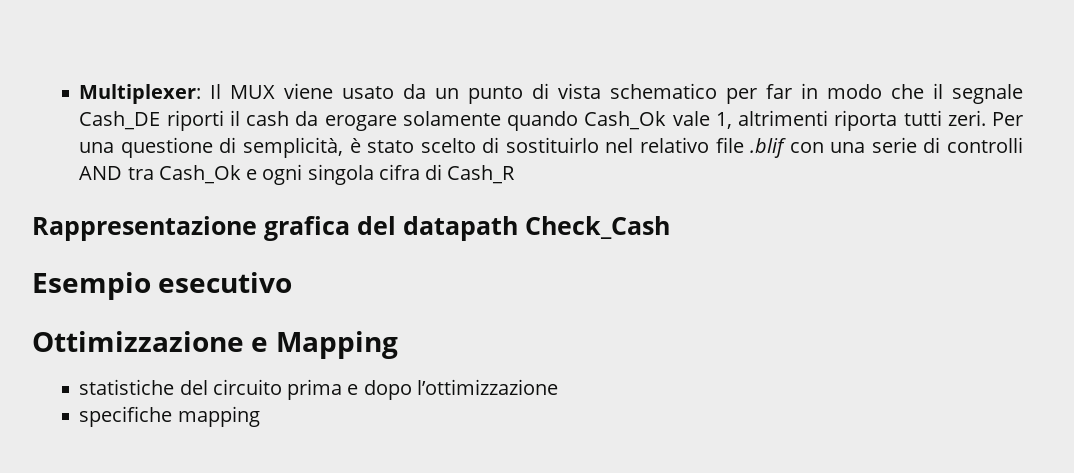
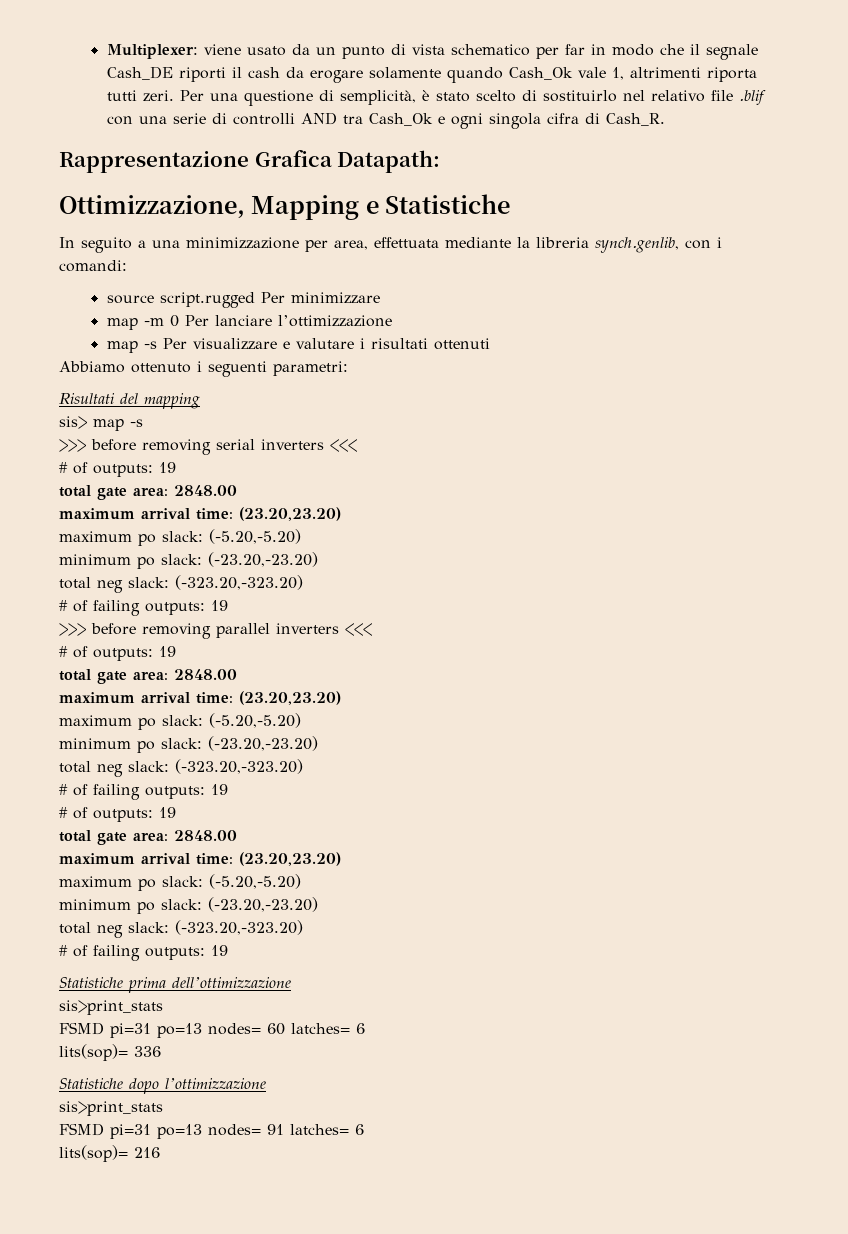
[210,84,276,99] Il MUX -> (198, 51) none
[447,165,516,184] Cash_R -> [605,113,665,126] Cash_R.
[264,216,670,241] [32,272,293,300] [32,331,398,359] [79,379,558,400] [79,406,260,427] grafica del datapath Check_Cash // Esempio esecutivo // Ottimizzazione e Mapping // statistiche del circuito prima e dopo l’ottimizzazione // specifiche mapping -> [254,150,441,173] [59,194,511,220] [59,237,722,253] [59,260,127,272] [106,292,380,308] [106,315,392,330] [106,338,490,353] [59,361,348,377] [59,393,200,409] [59,416,143,431] [59,439,357,455] [59,462,176,477] [59,485,237,500] [59,507,341,521] [59,529,301,546] [59,552,318,569] [59,575,303,593] [59,600,228,616] [59,623,372,639] [59,646,176,661] [59,669,237,684] [59,691,341,705] [59,713,301,730] [59,736,318,753] [59,759,303,777] [59,784,228,800] [59,807,176,822] [59,830,237,845] [59,852,341,866] [59,874,301,891] [59,897,318,914] [59,920,303,938] [59,945,228,961] [59,977,291,993] [59,1000,163,1015] [59,1022,365,1038] [59,1044,161,1061] [59,1078,266,1094] [59,1101,163,1116] [59,1123,364,1139] [59,1145,160,1162] Grafica Datapath: // Ottimizzazione, Mapping e Statistiche // In seguito a una minimizzazione per area, effettuata mediante la libreria synch.genlib, con i comandi: // source script.rugged Per minimizzare // map -m 0 Per lanciare l’ottimizzazione // map -s Per visualizzare e valutare i risultati ottenuti // Abbiamo ottenuto i seguenti parametri: // Risultati del mapping // sis> map -s // >>> before removing serial inverters <<< // # of outputs: 19 // total gate area: 2848.00 // maximum arrival time: (23.20,23.20) // maximum po slack: (-5.20,-5.20) // minimum po slack: (-23.20,-23.20) // total neg slack: (-323.20,-323.20) // # of failing outputs: 19 // >>> before removing parallel inverters <<< // # of outputs: 19 // total gate area: 2848.00 // maximum arrival time: (23.20,23.20) // maximum po slack: (-5.20,-5.20) // minimum po slack: (-23.20,-23.20) // total neg slack: (-323.20,-323.20) // # of failing outputs: 19 // # of outputs: 19 // total gate area: 2848.00 // maximum arrival time: (23.20,23.20) // maximum po slack: (-5.20,-5.20) // minimum po slack: (-23.20,-23.20) // total neg slack: (-323.20,-323.20) // # of failing outputs: 19 // Statistiche prima dell’ottimizzazione // sis>print_stats // FSMD pi=31 po=13 nodes= 60 latches= 6 // lits(sop)= 336 // Statistiche dopo l’ottimizzazione // sis>print_stats // FSMD pi=31 po=13 nodes= 91 latches= 6 // lits(sop)= 216

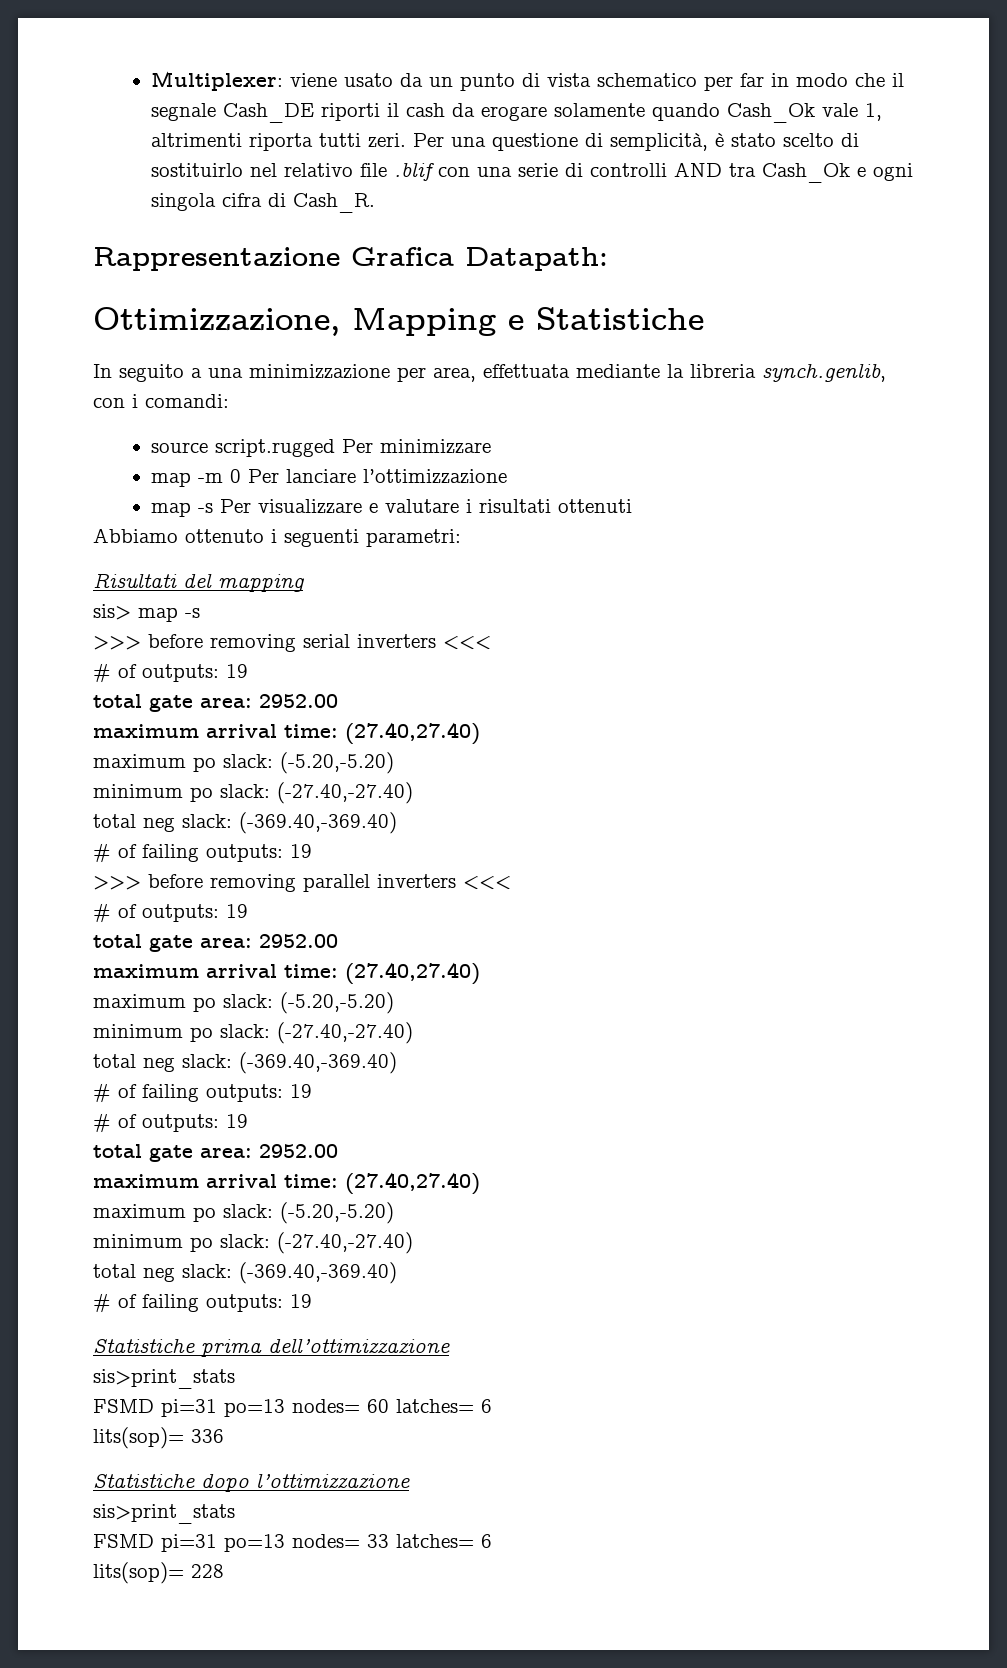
[174,485,237,496] [59,507,341,521] [59,529,301,546] [59,552,318,569] [59,575,303,593] 2848.00 // maximum arrival time: (23.20,23.20) // maximum po slack: (-5.20,-5.20) // minimum po slack: (-23.20,-23.20) // total neg slack: (-323.20,-323.20) -> [259,694,338,708] [93,722,480,745] [93,752,394,774] [93,782,413,804] [93,812,397,834] 2952.00 // maximum arrival time: (27.40,27.40) // maximum po slack: (-5.20,-5.20) // minimum po slack: (-27.40,-27.40) // total neg slack: (-369.40,-369.40)
[174,669,237,680] [59,691,341,705] [59,713,301,730] [59,736,318,753] [59,759,303,777] 2848.00 // maximum arrival time: (23.20,23.20) // maximum po slack: (-5.20,-5.20) // minimum po slack: (-23.20,-23.20) // total neg slack: (-323.20,-323.20) -> [259,934,338,948] [93,962,480,985] [93,992,394,1014] [93,1022,413,1044] [93,1052,397,1074] 2952.00 // maximum arrival time: (27.40,27.40) // maximum po slack: (-5.20,-5.20) // minimum po slack: (-27.40,-27.40) // total neg slack: (-369.40,-369.40)
[174,830,237,841] [59,852,341,866] [59,874,301,891] [59,897,318,914] [59,920,303,938] 2848.00 // maximum arrival time: (23.20,23.20) // maximum po slack: (-5.20,-5.20) // minimum po slack: (-23.20,-23.20) // total neg slack: (-323.20,-323.20) -> [259,1144,338,1158] [93,1172,480,1195] [93,1202,394,1224] [93,1232,413,1254] [93,1262,397,1284] 2952.00 // maximum arrival time: (27.40,27.40) // maximum po slack: (-5.20,-5.20) // minimum po slack: (-27.40,-27.40) // total neg slack: (-369.40,-369.40)
[267,1124,364,1135] [59,1145,160,1162] 91 latches= 6 // lits(sop)= 216 -> [367,1534,492,1548] [93,1562,224,1584] 33 latches= 6 // lits(sop)= 228

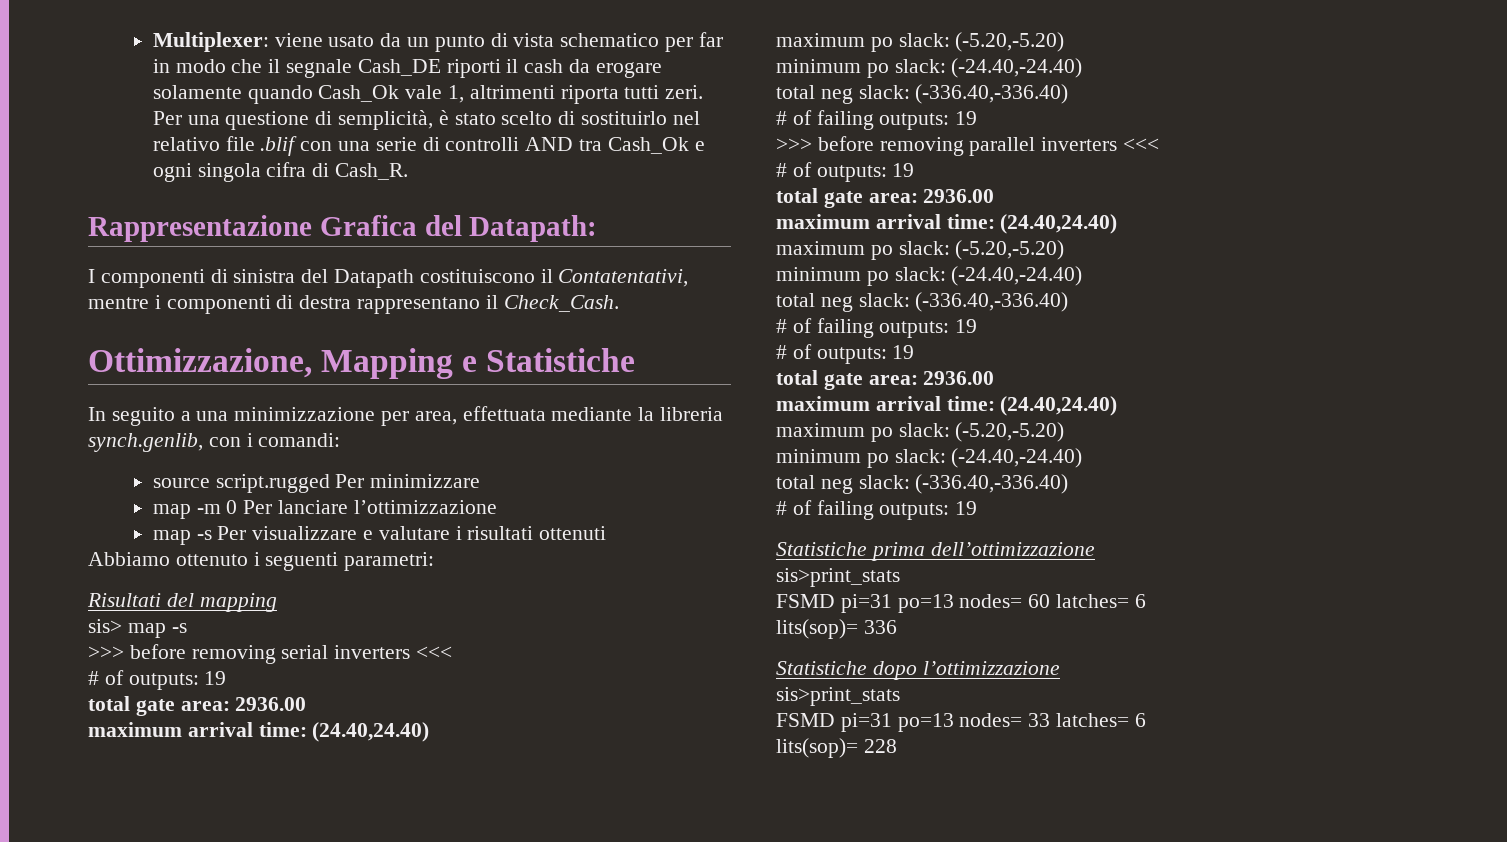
(454, 256) none -> [424,215,462,236] del
(608, 259) none -> [88,269,689,288] [88,295,619,314] // I componenti di sinistra del Datapath costituiscono il Contatentativi, mentre i componenti di destra rappresentano il Check_Cash.
[259,694,338,708] [93,722,480,745] [93,752,394,774] [93,782,413,804] [93,812,397,834] 2952.00 // maximum arrival time: (27.40,27.40) // maximum po slack: (-5.20,-5.20) // minimum po slack: (-27.40,-27.40) // total neg slack: (-369.40,-369.40) -> [235,697,307,711] [88,722,430,742] [776,32,1065,52] [776,58,1083,78] [776,84,1069,104] 2936.00 // maximum arrival time: (24.40,24.40) // maximum po slack: (-5.20,-5.20) // minimum po slack: (-24.40,-24.40) // total neg slack: (-336.40,-336.40)
[259,934,338,948] [93,962,480,985] [93,992,394,1014] [93,1022,413,1044] [93,1052,397,1074] 2952.00 // maximum arrival time: (27.40,27.40) // maximum po slack: (-5.20,-5.20) // minimum po slack: (-27.40,-27.40) // total neg slack: (-369.40,-369.40) -> [923,189,995,203] [776,214,1118,234] [776,240,1065,260] [776,266,1083,286] [776,292,1069,312] 2936.00 // maximum arrival time: (24.40,24.40) // maximum po slack: (-5.20,-5.20) // minimum po slack: (-24.40,-24.40) // total neg slack: (-336.40,-336.40)
[259,1144,338,1158] [93,1172,480,1195] [93,1202,394,1224] [93,1232,413,1254] [93,1262,397,1284] 2952.00 // maximum arrival time: (27.40,27.40) // maximum po slack: (-5.20,-5.20) // minimum po slack: (-27.40,-27.40) // total neg slack: (-369.40,-369.40) -> [923,371,995,385] [776,396,1118,416] [776,422,1065,442] [776,448,1083,468] [776,474,1069,494] 2936.00 // maximum arrival time: (24.40,24.40) // maximum po slack: (-5.20,-5.20) // minimum po slack: (-24.40,-24.40) // total neg slack: (-336.40,-336.40)

